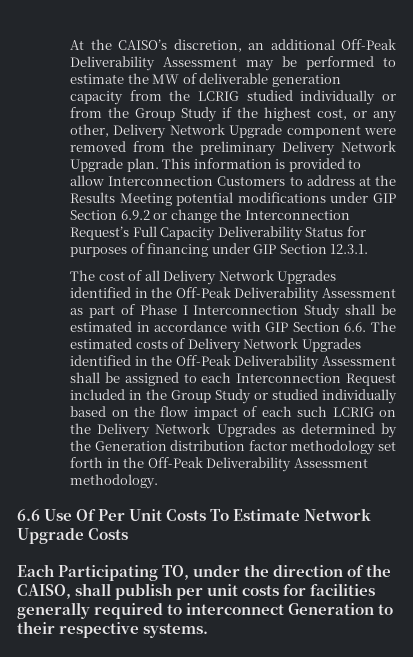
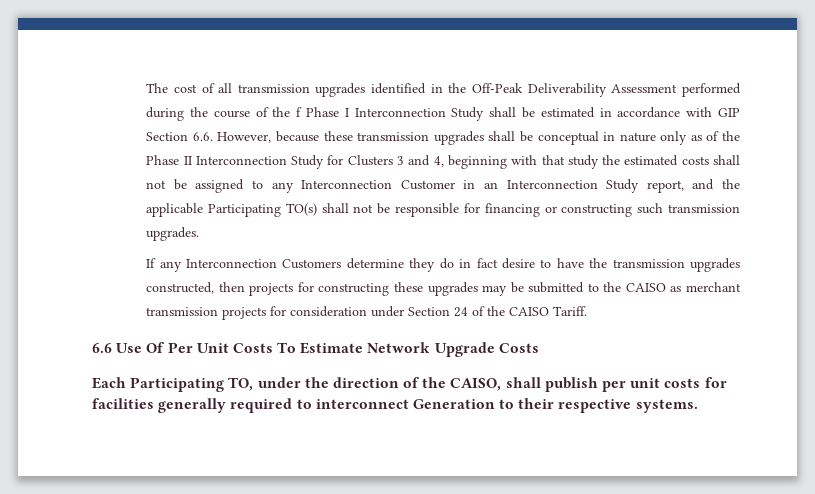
[70,39,397,52] [70,56,396,71] [70,73,341,87] [70,90,397,105] [70,107,398,122] [70,124,397,139] [70,141,396,156] [70,158,362,172] [70,175,397,186] [70,192,396,206] [70,209,350,223] [70,226,366,241] [70,243,369,257] At the CAISO’s discretion, an additional Off-Peak Deliverability Assessment may be performed to estimate the MW of deliverable generation capacity from the LCRIG studied individually or from the Group Study if the highest cost, or any other, Delivery Network Upgrade component were removed from the preliminary Delivery Network Upgrade plan. This information is provided to allow Interconnection Customers to address at the Results Meeting potential modifications under GIP Section 6.9.2 or change the Interconnection Request’s Full Capacity Deliverability Status for purposes of financing under GIP Section 12.3.1. // -> (146, 88) none
[163,270,337,285] [70,287,397,302] [70,304,135,318] Delivery Network Upgrades identified in the Off-Peak Deliverability Assessment as part of -> [237,83,741,97] [146,107,303,121] transmission upgrades identified in the Off-Peak Deliverability Assessment performed during the course of the f
[371,321,397,332] [70,338,361,353] [70,355,397,370] [70,372,396,386] [70,389,398,404] [70,406,396,420] [70,423,398,438] [70,440,396,455] [70,457,368,472] [70,474,159,489] The estimated costs of Delivery Network Upgrades identified in the Off-Peak Deliverability Assessment shall be assigned to each Interconnection Request included in the Group Study or studied individually based on the flow impact of each such LCRIG on the Delivery Network Upgrades as determined by the Generation distribution factor methodology set forth in the Off-Peak Deliverability Assessment methodology. -> [217,131,741,145] [146,155,740,169] [146,179,740,193] [146,203,741,217] [146,227,200,241] [146,258,740,272] [146,282,742,296] [146,306,588,320] However, because these transmission upgrades shall be conceptual in nature only as of the Phase II Interconnection Study for Clusters 3 and 4, beginning with that study the estimated costs shall not be assigned to any Interconnection Customer in an Interconnection Study report, and the applicable Participating TO(s) shall not be responsible for financing or constructing such transmission upgrades. // If any Interconnection Customers determine they do in fact desire to have the transmission upgrades constructed, then projects for constructing these upgrades may be submitted to the CAISO as merchant transmission projects for consideration under Section 24 of the CAISO Tariff.

